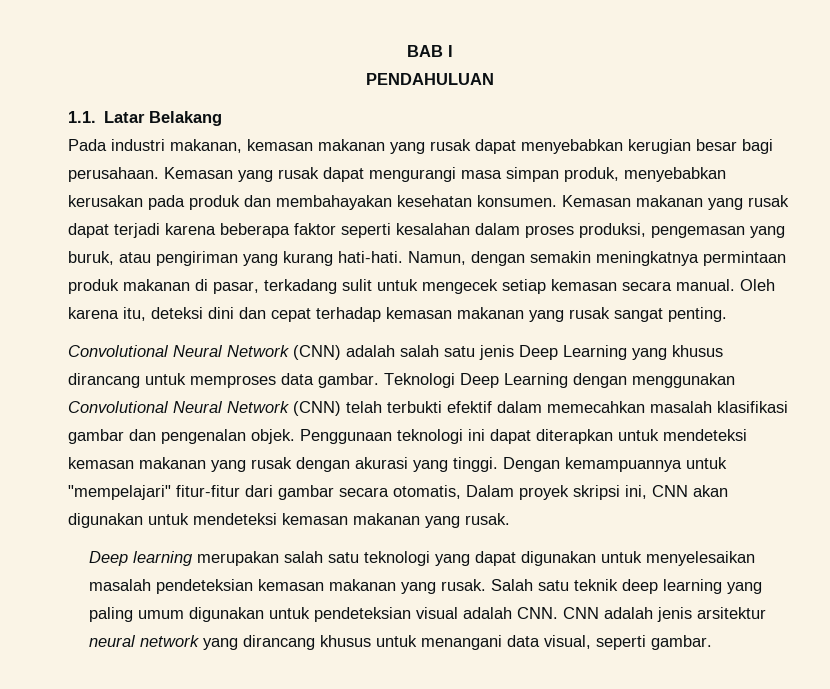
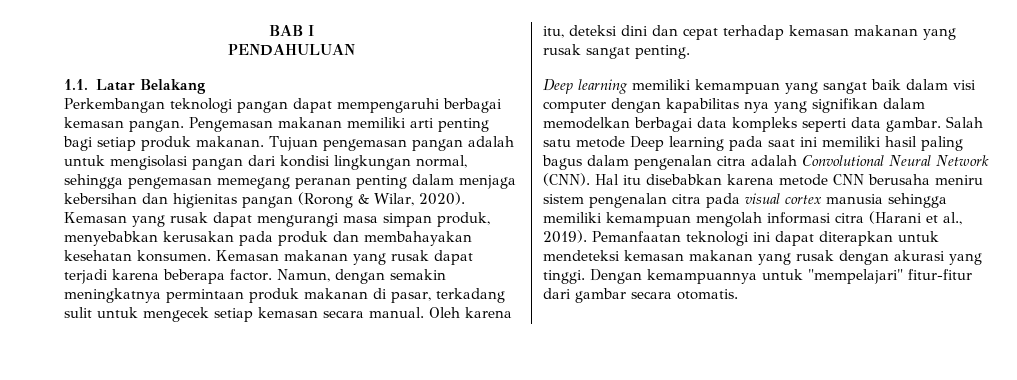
[68,139,773,154] [68,167,159,182] Pada industri makanan, kemasan makanan yang rusak dapat menyebabkan kerugian besar bagi perusahaan. -> [64,98,502,113] [64,117,489,132] [63,136,514,151] [64,155,467,170] [64,174,516,189] [64,192,465,208] Perkembangan teknologi pangan dapat mempengaruhi berbagai kemasan pangan. Pengemasan makanan memiliki arti penting bagi setiap produk makanan. Tujuan pengemasan pangan adalah untuk mengisolasi pangan dari kondisi lingkungan normal, sehingga pengemasan memegang peranan penting dalam menjaga kebersihan dan higienitas pangan (Rorong & Wilar, 2020).
[294,223,785,238] [68,251,403,266] faktor seperti kesalahan dalam proses produksi, pengemasan yang buruk, atau pengiriman yang kurang hati-hati. -> [230,269,272,281] factor.
[68,345,723,360] [68,373,735,388] [68,401,788,416] [68,429,392,444] Convolutional Neural Network (CNN) adalah salah satu jenis Deep Learning yang khusus dirancang untuk memproses data gambar. Teknologi Deep Learning dengan menggunakan Convolutional Neural Network (CNN) telah terbukti efektif dalam memecahkan masalah klasifikasi gambar dan pengenalan objek. Penggunaan -> [543,79,976,94] [543,98,925,113] [543,116,983,132] [543,136,963,151] [542,155,989,170] [543,173,983,186] [543,193,947,208] [543,211,962,227] [543,230,681,243] Deep learning memiliki kemampuan yang sangat baik dalam visi computer dengan kapabilitas nya yang signifikan dalam memodelkan berbagai data kompleks seperti data gambar. Salah satu metode Deep learning pada saat ini memiliki hasil paling bagus dalam pengenalan citra adalah Convolutional Neural Network (CNN). Hal itu disebabkan karena metode CNN berusaha meniru sistem pengenalan citra pada visual cortex manusia sehingga memiliki kemampuan mengolah informasi citra (Harani et al., 2019). Pemanfaatan
[393,485,728,500] [68,513,510,528] [88,551,755,566] [88,579,762,594] [88,607,766,622] [88,635,712,650] otomatis, Dalam proyek skripsi ini, CNN akan digunakan untuk mendeteksi kemasan makanan yang rusak. // Deep learning merupakan salah satu teknologi yang dapat digunakan untuk menyelesaikan masalah pendeteksian kemasan makanan yang rusak. Salah satu teknik deep learning yang paling umum digunakan untuk pendeteksian visual adalah CNN. CNN adalah jenis arsitektur neural network yang dirancang khusus untuk menangani data visual, seperti gambar. -> [677,289,738,300] otomatis.

